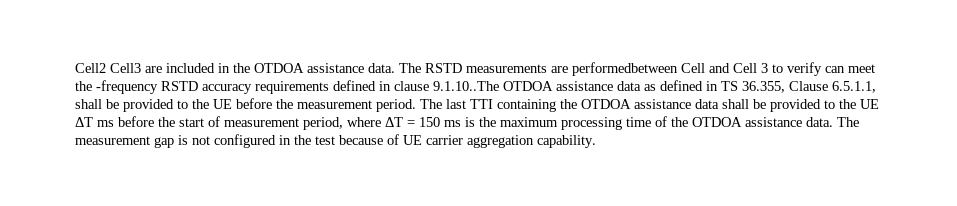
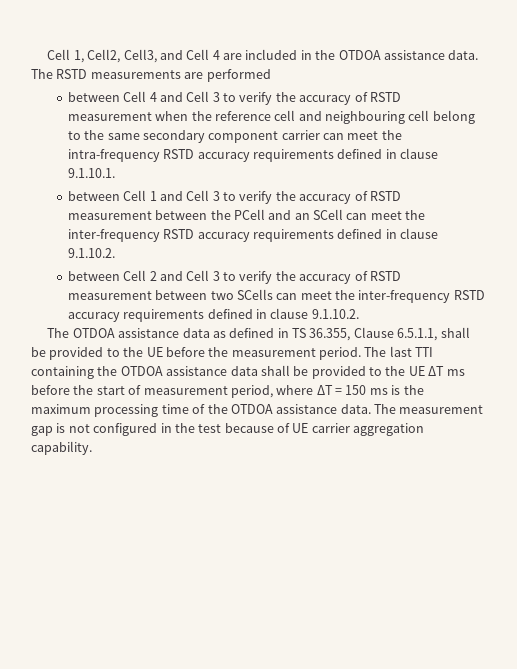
[75,63,141,73] Cell2 Cell3 -> [47,49,220,63] Cell 1, Cell2, Cell3, and Cell 4
[572,62,875,76] [75,80,499,94] performedbetween Cell and Cell 3 to verify can meet the -frequency RSTD accuracy requirements defined in clause 9.1.10..The -> [206,69,271,82] [67,91,401,105] [67,110,475,124] [67,130,402,143] [67,148,439,162] [67,168,115,178] [67,190,401,204] [67,209,426,220] [67,228,439,242] [67,248,115,258] [67,270,401,284] [67,289,485,303] [67,308,359,322] [47,328,70,338] performed // between Cell 4 and Cell 3 to verify the accuracy of RSTD measurement when the reference cell and neighbouring cell belong to the same secondary component carrier can meet the intra-frequency RSTD accuracy requirements defined in clause 9.1.10.1. // between Cell 1 and Cell 3 to verify the accuracy of RSTD measurement between the PCell and an SCell can meet the inter-frequency RSTD accuracy requirements defined in clause 9.1.10.2. // between Cell 2 and Cell 3 to verify the accuracy of RSTD measurement between two SCells can meet the inter-frequency RSTD accuracy requirements defined in clause 9.1.10.2. // The

